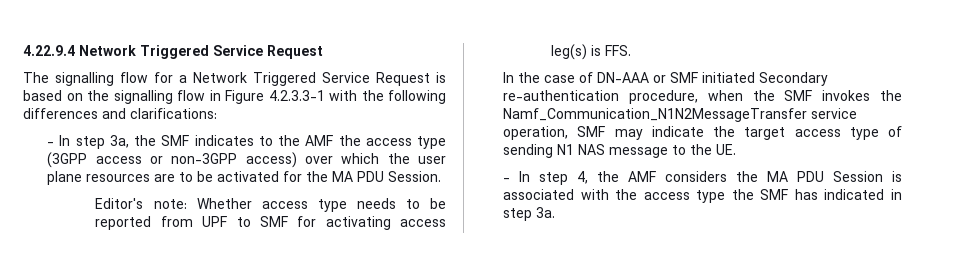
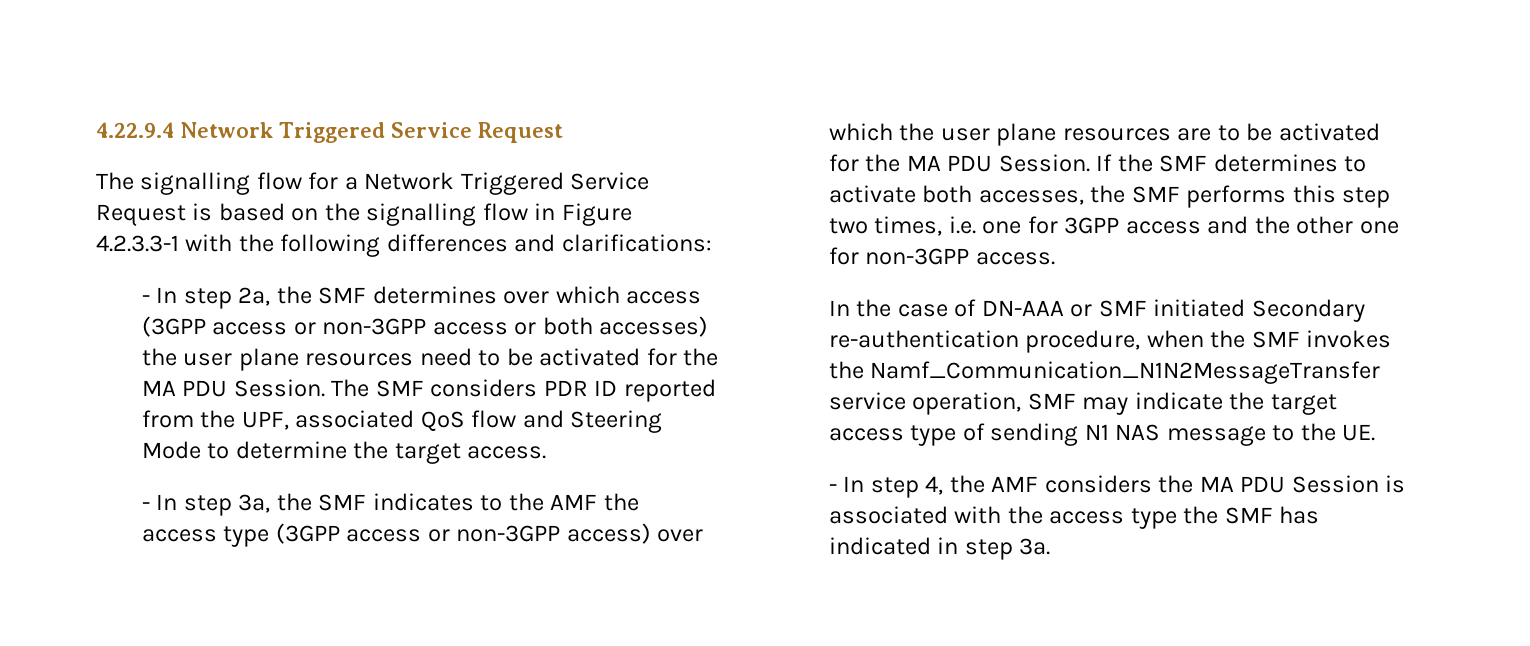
(217, 113) none -> [141,286,702,309] [141,316,709,337] [141,348,719,371] [141,379,716,402] [141,410,663,433] [141,441,547,464] // - In step 2a, the SMF determines over which access (3GPP access or non-3GPP access or both accesses) the user plane resources need to be activated for the MA PDU Session. The SMF considers PDR ID reported from the UPF, associated QoS flow and Steering Mode to determine the target access.
[95,198,447,212] [95,216,446,230] [551,44,632,60] // Editor's note: Whether access type needs to be reported from UPF to SMF for activating access leg(s) is FFS. -> [1096,154,1367,172] [828,185,1391,208] [828,216,1399,236] [828,247,1055,265] If the SMF determines to activate both accesses, the SMF performs this step two times, i.e. one for 3GPP access and the other one for non-3GPP access.

